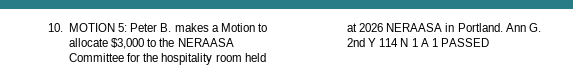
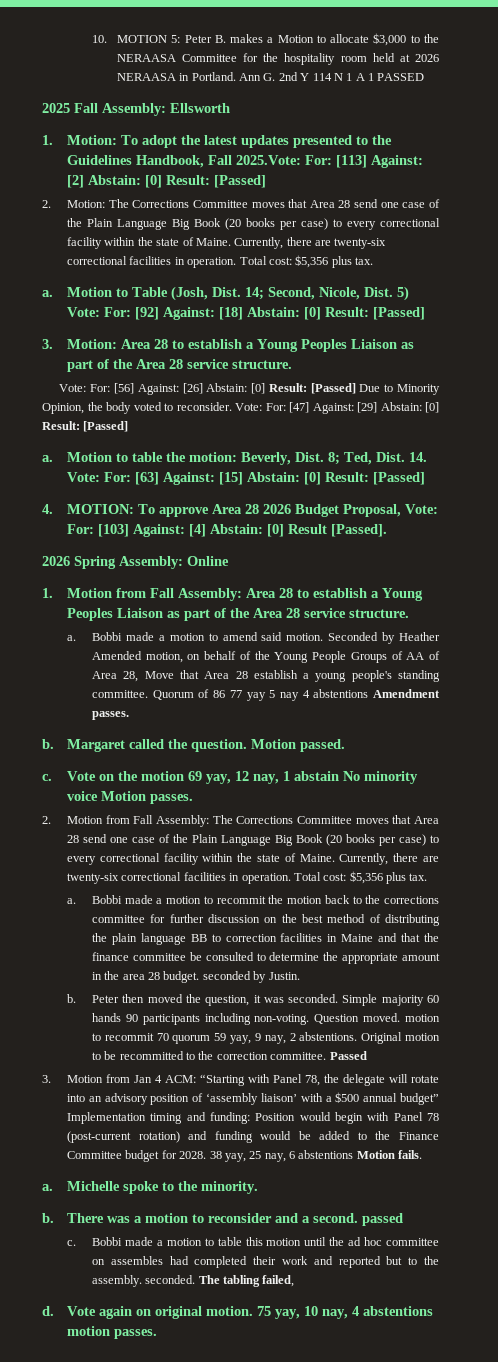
(489, 42) none -> [42,103,230,116] [42,135,392,148] [66,155,423,168] [66,175,266,188] [42,199,440,208] [66,218,440,230] [66,237,387,249] [66,255,373,268] [42,286,409,301] [66,307,425,320] [42,339,414,352] [66,359,292,372] [59,383,441,395] [42,402,439,414] [42,421,129,432] [42,452,427,465] [66,472,425,485] [42,504,438,517] [66,524,387,537] [42,556,229,569] [42,588,423,601] [66,608,409,621] [66,632,440,644] [91,651,440,663] [91,670,440,682] [91,689,440,701] [91,711,129,720] [42,739,345,752] [42,771,418,784] [66,791,193,804] [42,815,439,827] [66,834,440,846] [66,853,439,865] [66,871,428,884] [66,895,439,904] [91,914,441,926] [91,933,439,945] [91,952,440,964] [91,971,300,983] [66,994,439,1006] [91,1013,440,1025] [91,1032,440,1044] [91,1051,367,1060] [42,1074,439,1086] [66,1092,440,1105] [66,1112,439,1124] [66,1131,439,1143] [66,1150,423,1162] [42,1181,258,1194] [42,1213,403,1226] [66,1237,440,1246] [91,1256,440,1268] [91,1275,295,1287] [42,1306,433,1319] [66,1326,157,1339] // 2025 Fall Assembly: Ellsworth // 1. Motion: To adopt the latest updates presented to the Guidelines Handbook, Fall 2025.Vote: For: [113] Against: [2] Abstain: [0] Result: [Passed] // 2. Motion: The Corrections Committee moves that Area 28 send one case of the Plain Language Big Book (20 books per case) to every correctional facility within the state of Maine. Currently, there are twenty-six correctional facilities in operation. Total cost: $5,356 plus tax. // a. Motion to Table (Josh, Dist. 14; Second, Nicole, Dist. 5) Vote: For: [92] Against: [18] Abstain: [0] Result: [Passed] // 3. Motion: Area 28 to establish a Young Peoples Liaison as part of the Area 28 service structure. // Vote: For: [56] Against: [26] Abstain: [0] Result: [Passed] Due to Minority Opinion, the body voted to reconsider. Vote: For: [47] Against: [29] Abstain: [0] Result: [Passed] // a. Motion to table the motion: Beverly, Dist. 8; Ted, Dist. 14. Vote: For: [63] Against: [15] Abstain: [0] Result: [Passed] // 4. MOTION: To approve Area 28 2026 Budget Proposal, Vote: For: [103] Against: [4] Abstain: [0] Result [Passed]. // 2026 Spring Assembly: Online // 1. Motion from Fall Assembly: Area 28 to establish a Young Peoples Liaison as part of the Area 28 service structure. // a. Bobbi made a motion to amend said motion. Seconded by Heather Amended motion, on behalf of the Young People Groups of AA of Area 28, Move that Area 28 establish a young people's standing committee. Quorum of 86 77 yay 5 nay 4 abstentions Amendment passes. // b. Margaret called the question. Motion passed. // c. Vote on the motion 69 yay, 12 nay, 1 abstain No minority voice Motion passes. // 2. Motion from Fall Assembly: The Corrections Committee moves that Area 28 send one case of the Plain Language Big Book (20 books per case) to every correctional facility within the state of Maine. Currently, there are twenty-six correctional facilities in operation. Total cost: $5,356 plus tax. // a. Bobbi made a motion to recommit the motion back to the corrections committee for further discussion on the best method of distributing the plain language BB to correction facilities in Maine and that the finance committee be consulted to determine the appropriate amount in the area 28 budget. seconded by Justin. // b. Peter then moved the question, it was seconded. Simple majority 60 hands 90 participants including non-voting. Question moved. motion to recommit 70 quorum 59 yay, 9 nay, 2 abstentions. Original motion to be recommitted to the correction committee. Passed // 3. Motion from Jan 4 ACM: “Starting with Panel 78, the delegate will rotate into an advisory position of ‘assembly liaison’ with a $500 annual budget” Implementation timing and funding: Position would begin with Panel 78 (post-current rotation) and funding would be added to the Finance Committee budget for 2028. 38 yay, 25 nay, 6 abstentions Motion fails. // a. Michelle spoke to the minority. // b. There was a motion to reconsider and a second. passed // c. Bobbi made a motion to table this motion until the ad hoc committee on assembles had completed their work and reported but to the assembly. seconded. The tabling failed, // d. Vote again on original motion. 75 yay, 10 nay, 4 abstentions motion passes.

